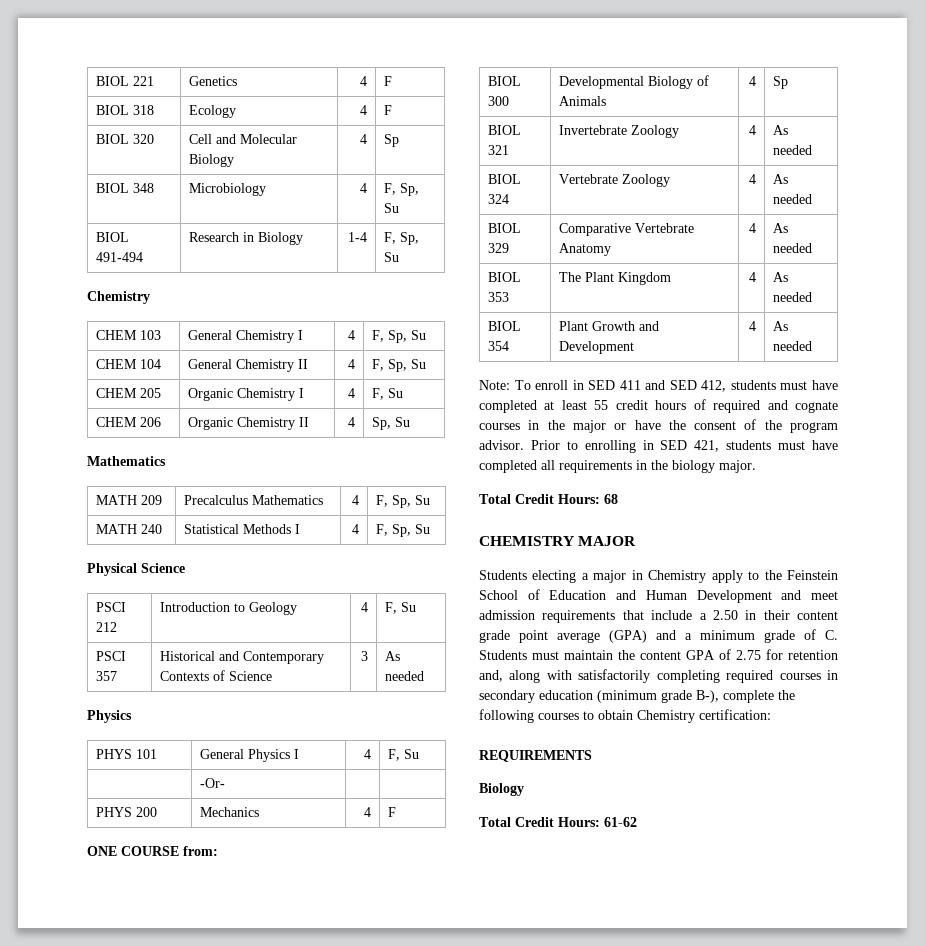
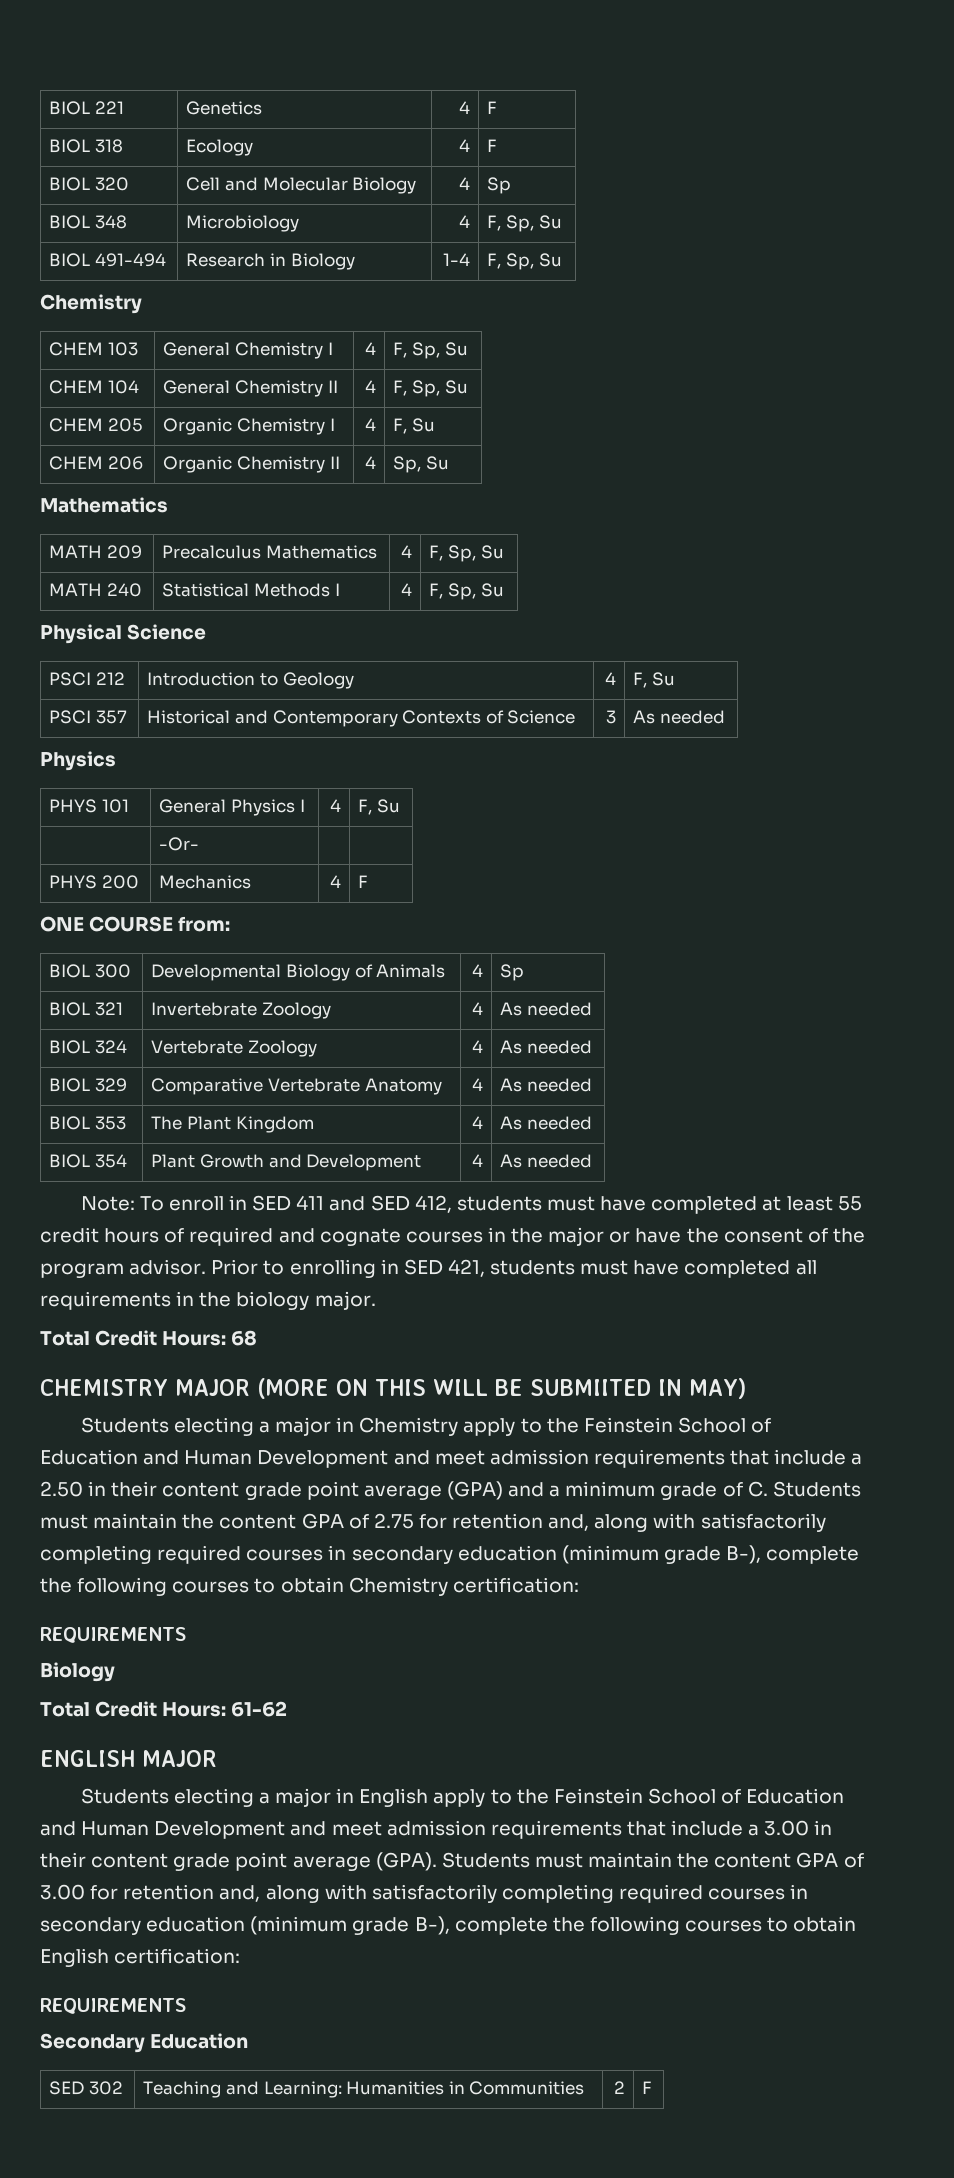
(637, 541) none -> [257,1378,746,1399] (MORE ON THIS WILL BE SUBMIITED IN MAY)
(637, 822) none -> [40,1750,217,1767] [80,1788,845,1807] [40,1820,833,1839] [40,1852,864,1871] [40,1884,809,1903] [40,1916,857,1935] [40,1948,241,1967] [40,1998,186,2014] [40,2033,249,2053] [49,2081,124,2095] [143,2081,585,2098] [613,2081,625,2094] [642,2081,653,2094] // ENGLISH MAJOR // Students electing a major in English apply to the Feinstein School of Education and Human Development and meet admission requirements that include a 3.00 in their content grade point average (GPA). Students must maintain the content GPA of 3.00 for retention and, along with satisfactorily completing required courses in secondary education (minimum grade B-), complete the following courses to obtain English certification: // REQUIREMENTS // Secondary Education // SED 302 | Teaching and Learning: Humanities in Communities | 2 | F

